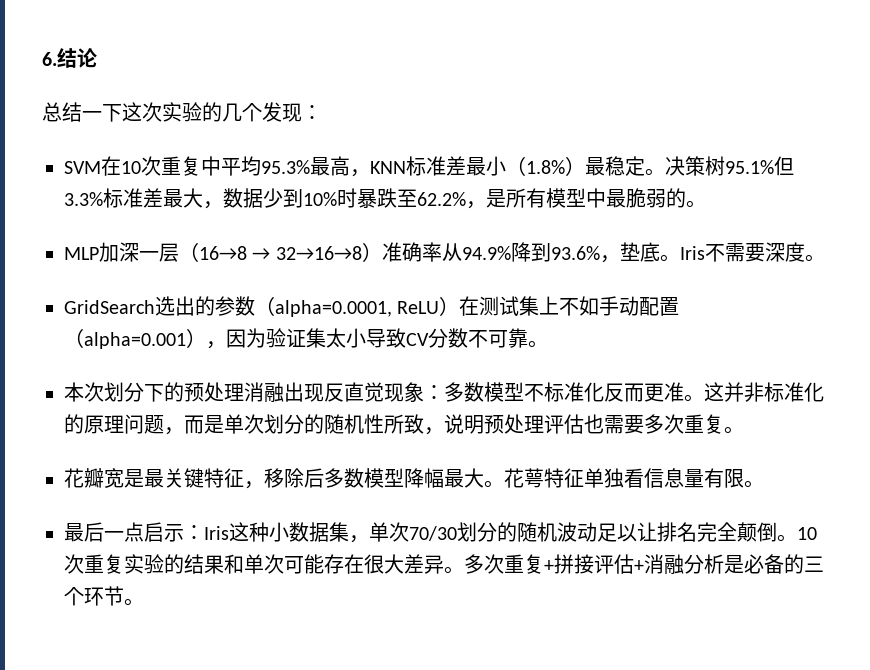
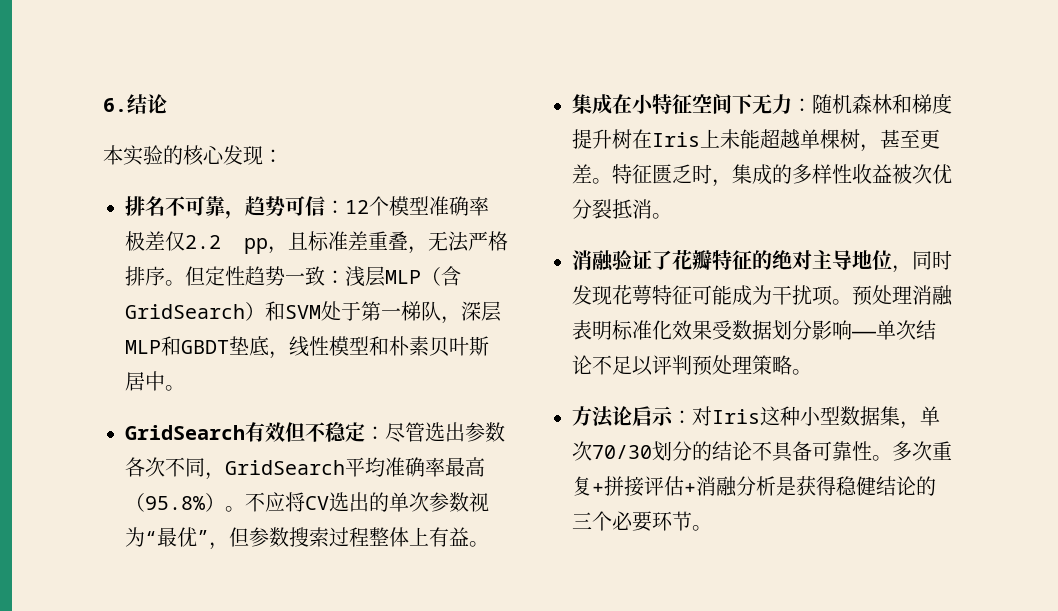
[42,102,322,122] [64,156,794,177] [64,188,706,209] [64,242,825,263] [64,296,680,317] [64,328,548,349] [64,382,824,402] [64,414,744,435] [64,468,764,489] [64,522,204,542] 总结一下这次实验的几个发现： // SVM在10次重复中平均95.3%最高，KNN标准差最小（1.8%）最稳定。决策树95.1%但3.3%标准差最大，数据少到10%时暴跌至62.2%，是所有模型中最脆弱的。 // MLP加深一层（16→8 → 32→16→8）准确率从94.9%降到93.6%，垫底。Iris不需要深度。 // GridSearch选出的参数（alpha=0.0001, ReLU）在测试集上不如手动配置（alpha=0.001），因为验证集太小导致CV分数不可靠。 // 本次划分下的预处理消融出现反直觉现象：多数模型不标准化反而更准。这并非标准化的原理问题，而是单次划分的随机性所致，说明预处理评估也需要多次重复。 // 花瓣宽是最关键特征，移除后多数模型降幅最大。花萼特征单独看信息量有限。 // 最后一点启示： -> [103,145,283,166] [125,196,489,219] [125,231,508,254] [125,266,461,287] [125,301,501,324] [125,336,489,359] [125,371,185,391] [125,422,505,443] [125,457,485,480] [125,492,489,512] [125,527,489,550] [572,93,952,114] [572,129,940,152] [572,164,952,187] [572,199,672,219] [572,249,952,273] [572,285,953,306] [572,320,936,340] [572,355,812,376] [572,406,712,428] 本实验的核心发现： // 排名不可靠，趋势可信：12个模型准确率极差仅2.2 pp，且标准差重叠，无法严格排序。但定性趋势一致：浅层MLP（含GridSearch）和SVM处于第一梯队，深层MLP和GBDT垫底，线性模型和朴素贝叶斯居中。 // GridSearch有效但不稳定：尽管选出参数各次不同，GridSearch平均准确率最高（95.8%）。不应将CV选出的单次参数视为“最优”，但参数搜索过程整体上有益。 // 集成在小特征空间下无力：随机森林和梯度提升树在Iris上未能超越单棵树，甚至更差。特征匮乏时，集成的多样性收益被次优分裂抵消。 // 消融验证了花瓣特征的绝对主导地位，同时发现花萼特征可能成为干扰项。预处理消融表明标准化效果受数据划分影响——单次结论不足以评判预处理策略。 // 方法论启示：对
(289, 532) none -> [820,406,840,425] 型
[517,522,817,542] [64,554,444,574] 随机波动足以让排名完全颠倒。10次重复实验的结果和单次可能存在很大差异 -> [712,441,872,462] 结论不具备可靠性
[744,554,824,574] [64,587,84,606] 必备的三个 -> [796,476,936,496] [572,511,652,532] 获得稳健结论的三个必要

